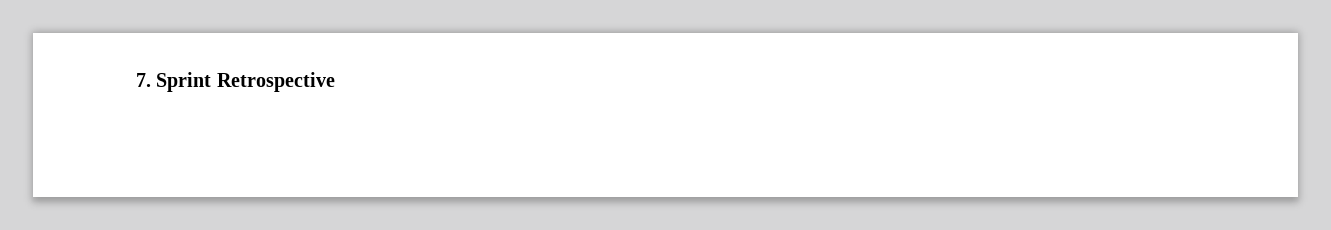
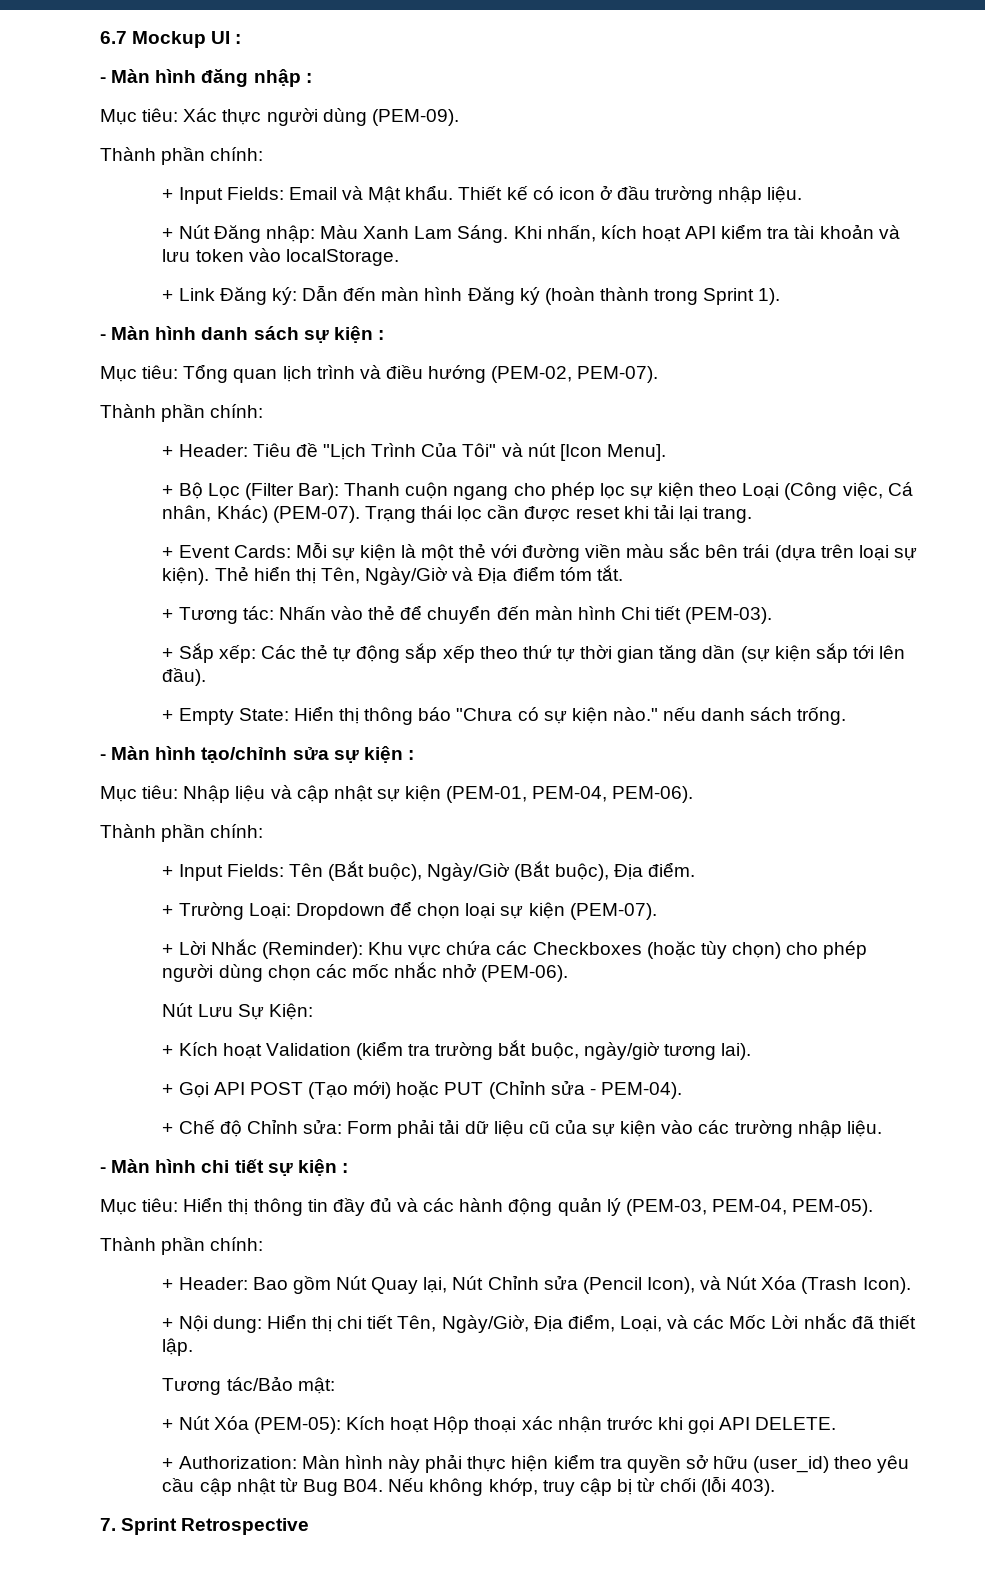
(136, 80) none -> [100,31,242,48] [100,69,312,87] [100,108,459,126] [100,147,264,165] [162,185,803,204] [162,224,900,243] [162,248,399,266] [162,285,781,305] [100,326,384,343] [100,364,659,383] [100,404,264,422] [162,442,666,461] [162,482,913,500] [162,504,753,523] [162,542,917,562] [162,565,623,585] [162,605,773,624] [162,643,906,663] [162,668,207,686] [162,706,847,725] [100,746,414,763] [100,785,694,803] [100,824,264,842] [162,861,695,881] [162,901,657,920] [162,939,868,959] [162,962,569,982] [162,1003,313,1020] [162,1040,751,1060] [162,1080,682,1099] [162,1119,882,1138] [100,1159,348,1176] [100,1197,874,1216] [100,1237,264,1255] [162,1275,911,1294] [162,1313,916,1333] [162,1338,194,1356] [162,1376,335,1395] [162,1416,837,1434] [162,1454,910,1473] [162,1476,776,1496] 6.7 Mockup UI : // - Màn hình đăng nhập : // Mục tiêu: Xác thực người dùng (PEM-09). // Thành phần chính: // + Input Fields: Email và Mật khẩu. Thiết kế có icon ở đầu trường nhập liệu. // + Nút Đăng nhập: Màu Xanh Lam Sáng. Khi nhấn, kích hoạt API kiểm tra tài khoản và lưu token vào localStorage. // + Link Đăng ký: Dẫn đến màn hình Đăng ký (hoàn thành trong Sprint 1). // - Màn hình danh sách sự kiện : // Mục tiêu: Tổng quan lịch trình và điều hướng (PEM-02, PEM-07). // Thành phần chính: // + Header: Tiêu đề "Lịch Trình Của Tôi" và nút [Icon Menu]. // + Bộ Lọc (Filter Bar): Thanh cuộn ngang cho phép lọc sự kiện theo Loại (Công việc, Cá nhân, Khác) (PEM-07). Trạng thái lọc cần được reset khi tải lại trang. // + Event Cards: Mỗi sự kiện là một thẻ với đường viền màu sắc bên trái (dựa trên loại sự kiện). Thẻ hiển thị Tên, Ngày/Giờ và Địa điểm tóm tắt. // + Tương tác: Nhấn vào thẻ để chuyển đến màn hình Chi tiết (PEM-03). // + Sắp xếp: Các thẻ tự động sắp xếp theo thứ tự thời gian tăng dần (sự kiện sắp tới lên đầu). // + Empty State: Hiển thị thông báo "Chưa có sự kiện nào." nếu danh sách trống. // - Màn hình tạo/chỉnh sửa sự kiện : // Mục tiêu: Nhập liệu và cập nhật sự kiện (PEM-01, PEM-04, PEM-06). // Thành phần chính: // + Input Fields: Tên (Bắt buộc), Ngày/Giờ (Bắt buộc), Địa điểm. // + Trường Loại: Dropdown để chọn loại sự kiện (PEM-07). // + Lời Nhắc (Reminder): Khu vực chứa các Checkboxes (hoặc tùy chọn) cho phép người dùng chọn các mốc nhắc nhở (PEM-06). // Nút Lưu Sự Kiện: // + Kích hoạt Validation (kiểm tra trường bắt buộc, ngày/giờ tương lai). // + Gọi API POST (Tạo mới) hoặc PUT (Chỉnh sửa - PEM-04). // + Chế độ Chỉnh sửa: Form phải tải dữ liệu cũ của sự kiện vào các trường nhập liệu. // - Màn hình chi tiết sự kiện : // Mục tiêu: Hiển thị thông tin đầy đủ và các hành động quản lý (PEM-03, PEM-04, PEM-05). // Thành phần chính: // + Header: Bao gồm Nút Quay lại, Nút Chỉnh sửa (Pencil Icon), và Nút Xóa (Trash Icon). // + Nội dung: Hiển thị chi tiết Tên, Ngày/Giờ, Địa điểm, Loại, và các Mốc Lời nhắc đã thiết lập. // Tương tác/Bảo mật: // + Nút Xóa (PEM-05): Kích hoạt Hộp thoại xác nhận trước khi gọi API DELETE. // + Authorization: Màn hình này phải thực hiện kiểm tra quyền sở hữu (user_id) theo yêu cầu cập nhật từ Bug B04. Nếu không khớp, truy cập bị từ chối (lỗi 403). //

